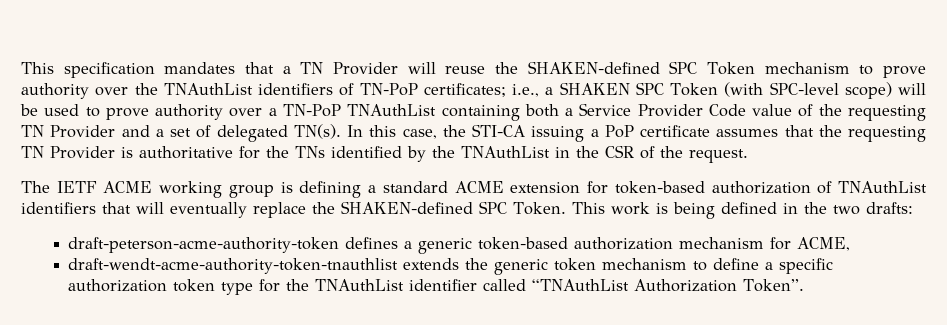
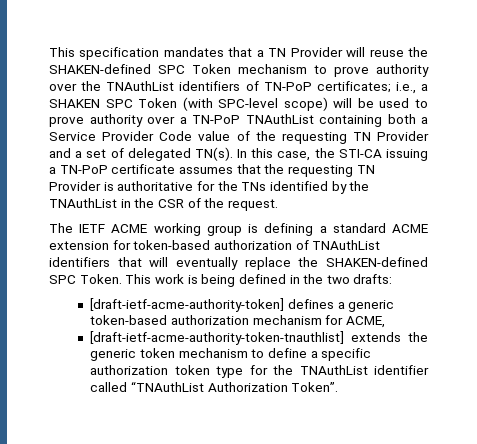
[604,125,634,138] PoP -> [59,165,108,174] TN-PoP
[68,237,340,253] draft-peterson-acme-authority-token -> [90,298,285,312] [draft-ietf-acme-authority-token]
[68,258,399,274] draft-wendt-acme-authority-token-tnauthlist -> [90,331,345,345] [draft-ietf-acme-authority-token-tnauthlist]

